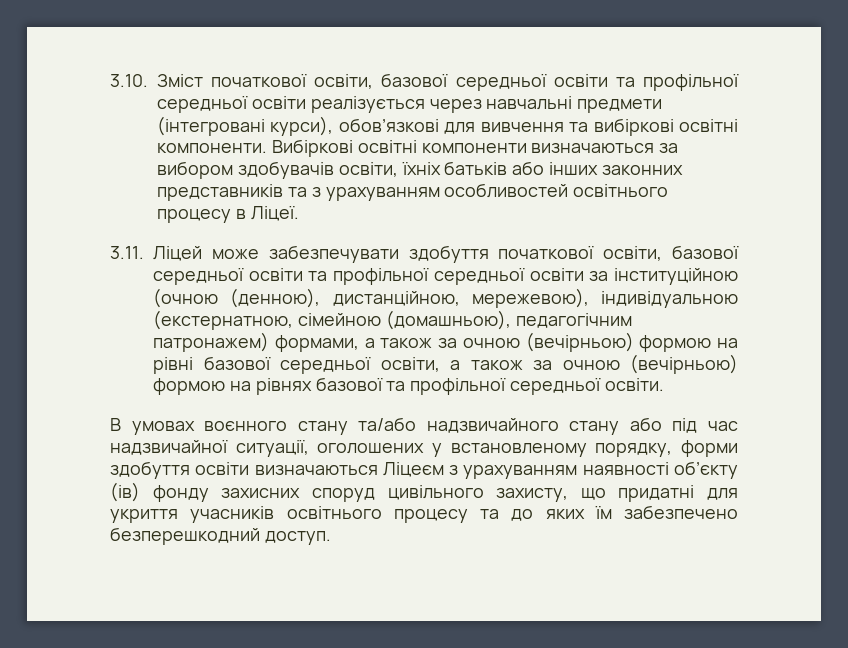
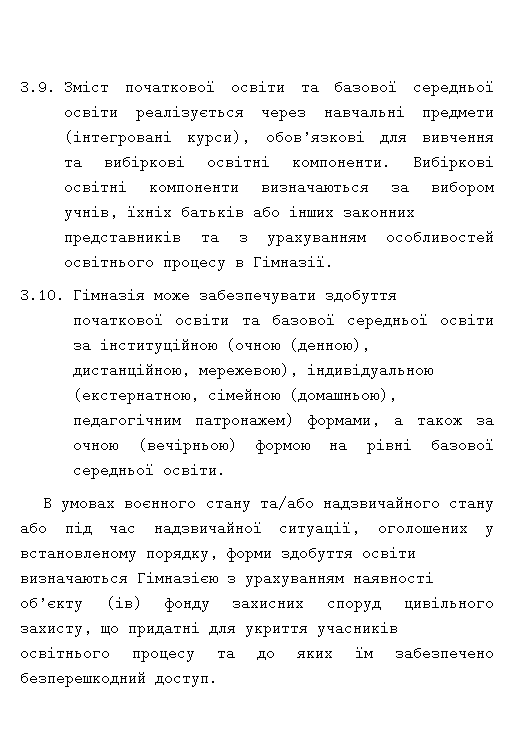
[110,74,148,87] 3.10. -> [20,80,56,94] 3.9.
[314,73,739,91] освіти, базової середньої освіти та профільної -> [230,78,398,95] освіти та базової
[237,161,398,179] здобувачів освіти, -> [64,203,119,221] учнів,
[250,206,299,221] [110,246,202,261] Ліцеї. // 3.11. Ліцей -> [253,253,335,270] [20,286,146,303] Гімназії. // 3.10. Гімназія
[603,245,739,261] [153,268,430,285] освіти, базової середньої освіти та профільної -> [175,311,335,328] освіти та базової
[380,354,738,374] [153,377,602,395] освіти, а також за очною (вечірньою) формою на рівнях базової та профільної середньої -> (155, 470) none
[382,462,444,477] Ліцеєм -> [137,569,218,586] Гімназією

